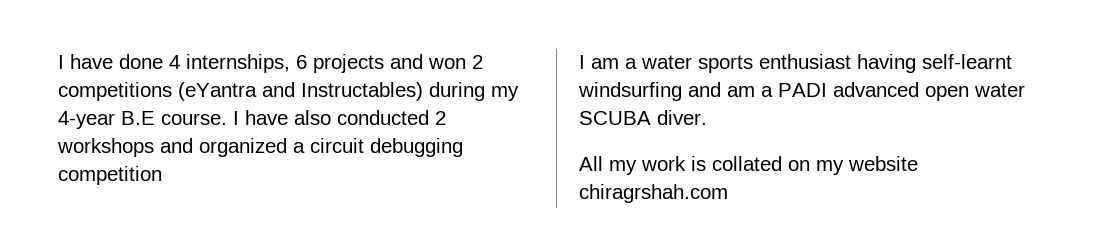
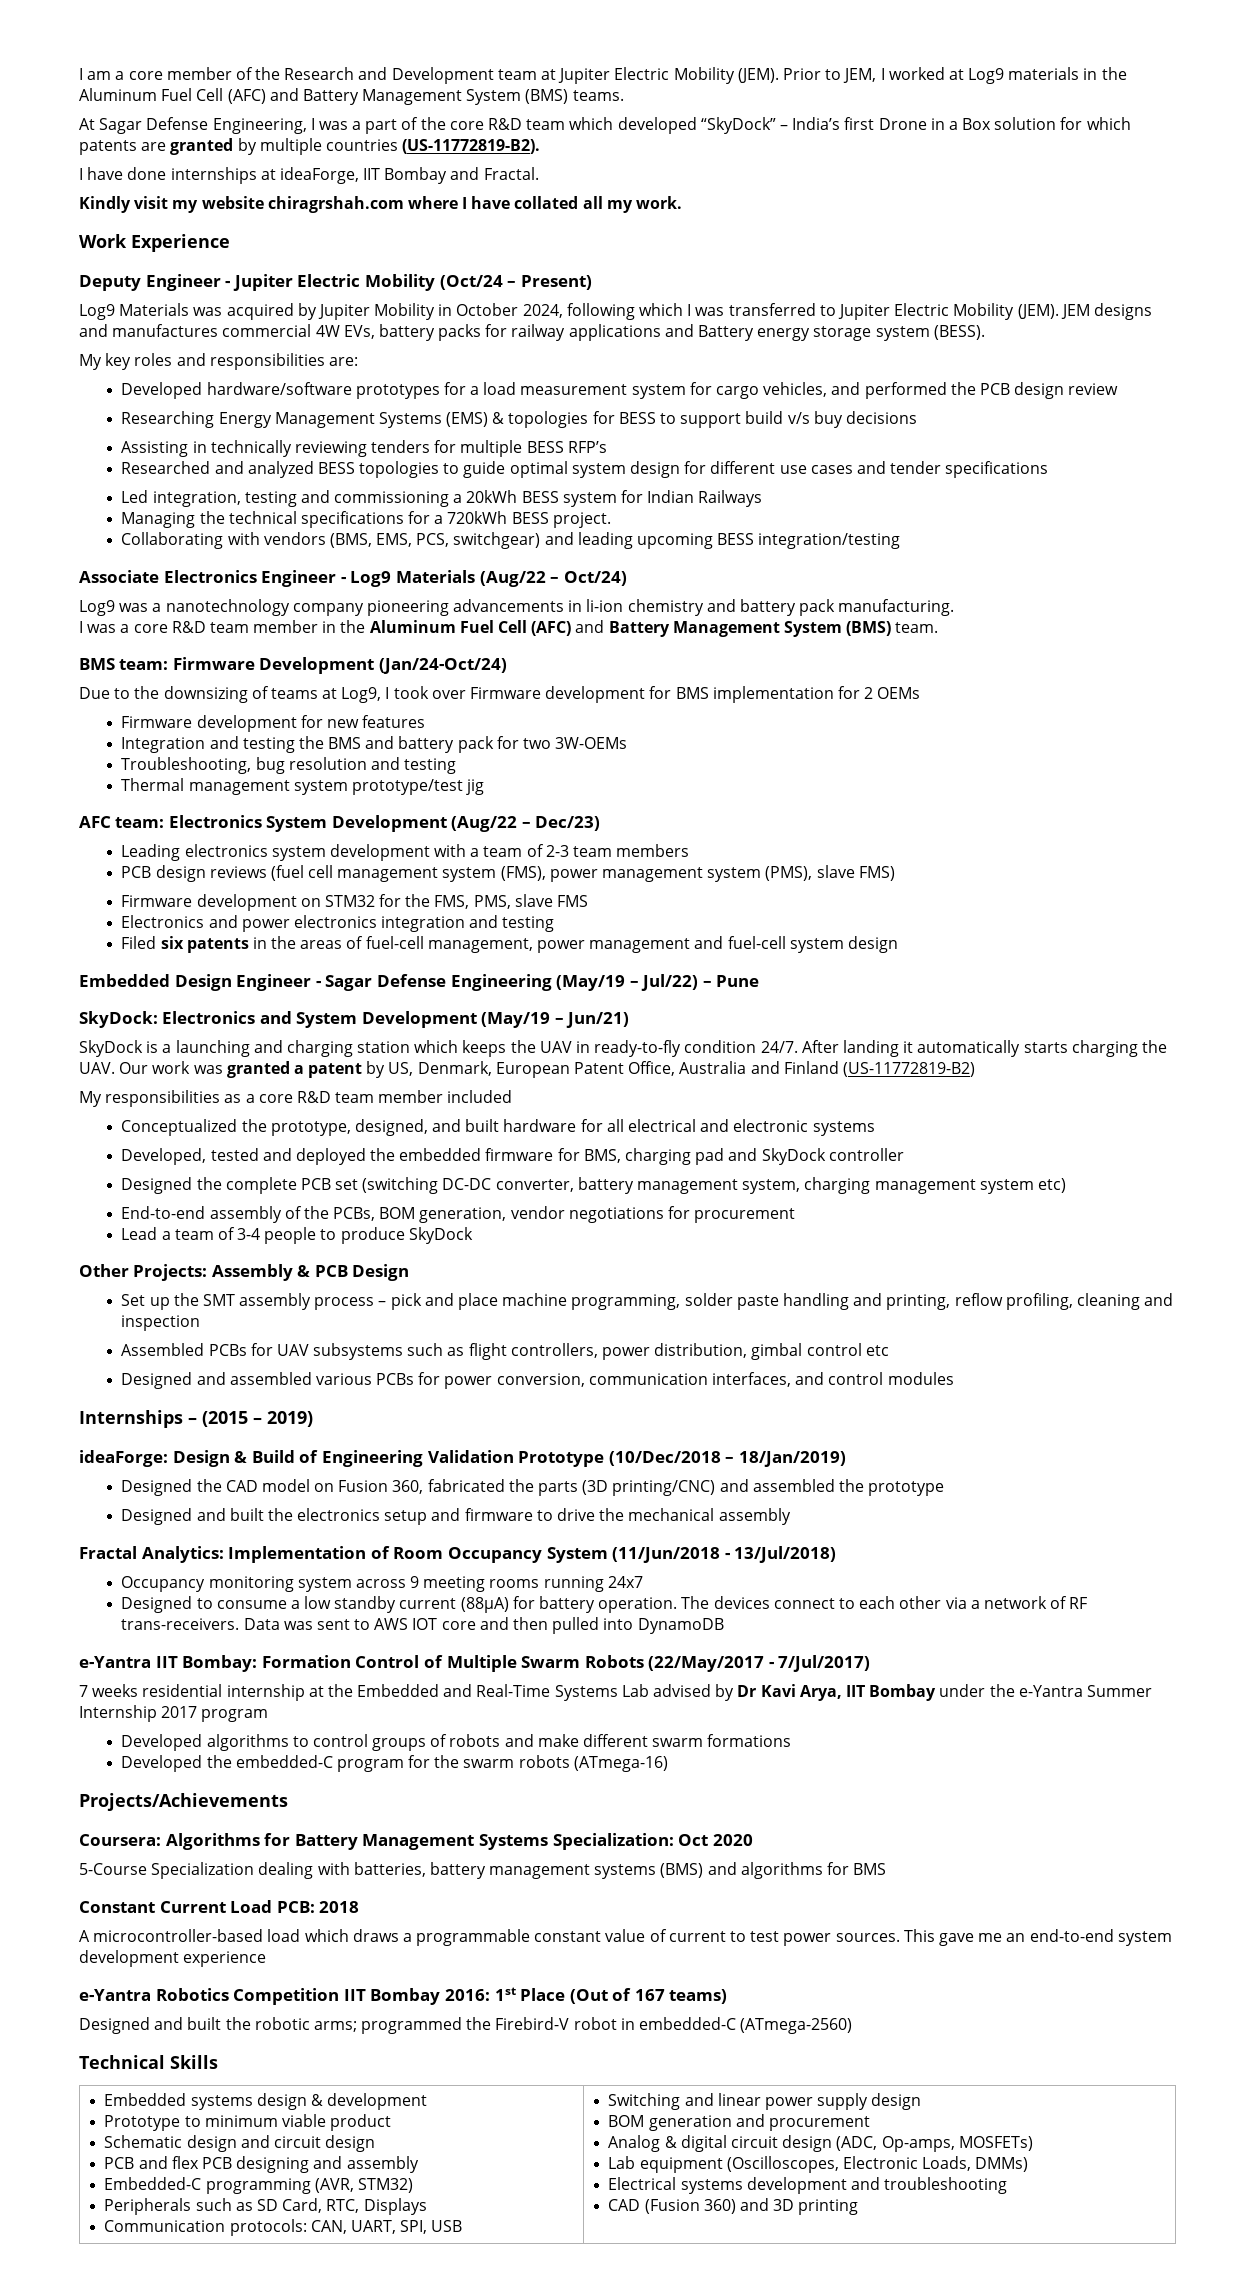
[58,54,483,73] [58,82,519,101] [58,110,446,129] [57,138,463,157] [58,166,162,185] [579,54,1012,73] [578,82,1025,101] [579,110,707,125] [579,156,918,175] [579,184,728,203] I have done 4 internships, 6 projects and won 2 competitions (eYantra and Instructables) during my 4-year B.E course. I have also conducted 2 workshops and organized a circuit debugging competition // I am a water sports enthusiast having self-learnt windsurfing and am a PADI advanced open water SCUBA diver. // All my work is collated on my website chiragrshah.com -> [79,67,1127,84] [79,88,624,105] [79,117,1131,134] [79,138,541,155] [79,167,539,184] [79,196,683,213] [79,234,230,252] [79,274,592,291] [79,303,1152,320] [79,324,985,341] [79,353,358,370] [121,382,1119,399] [121,411,917,428] [121,440,607,457] [121,461,1049,478] [121,490,763,507] [121,511,611,528] [121,532,901,549] [79,570,627,587] [79,599,955,616] [79,620,939,637] [79,657,507,674] [79,686,921,703] [121,715,426,732] [121,736,628,753] [121,757,457,774] [121,778,485,795] [79,815,601,832] [121,844,690,861] [121,865,895,882] [121,894,589,911] [121,915,555,932] [121,936,898,953] [79,974,760,991] [79,1011,630,1028] [79,1040,1167,1057] [79,1061,975,1078] [79,1090,513,1107] [121,1119,875,1136] [121,1148,904,1165] [121,1177,1066,1194] [121,1206,796,1223] [121,1227,473,1244] [79,1264,410,1281] [121,1293,1174,1310] [121,1315,201,1331] [121,1343,889,1360] [121,1372,954,1389] [79,1410,313,1428] [79,1450,846,1467] [121,1479,945,1496] [121,1508,791,1525] [79,1546,837,1563] [121,1576,643,1592] [121,1596,1088,1613] [121,1617,724,1634] [79,1655,871,1672] [79,1684,1152,1701] [79,1705,269,1722] [121,1734,792,1751] [121,1755,668,1772] [79,1793,288,1811] [79,1833,753,1850] [79,1862,887,1879] [79,1900,360,1913] [79,1929,1172,1946] [79,1950,267,1967] [79,1987,728,2005] [79,2017,853,2034] [79,2055,218,2069] [104,2093,428,2110] [104,2114,392,2131] [104,2135,376,2152] [104,2156,419,2173] [104,2177,413,2194] [104,2198,427,2215] [104,2219,463,2236] [608,2093,922,2110] [608,2114,870,2131] [608,2135,1033,2152] [608,2156,1029,2173] [608,2177,1008,2194] [608,2198,859,2215] I am a core member of the Research and Development team at Jupiter Electric Mobility (JEM). Prior to JEM, I worked at Log9 materials in the Aluminum Fuel Cell (AFC) and Battery Management System (BMS) teams. // At Sagar Defense Engineering, I was a part of the core R&D team which developed “SkyDock” – India’s first Drone in a Box solution for which patents are granted by multiple countries (US-11772819-B2). // I have done internships at ideaForge, IIT Bombay and Fractal. // Kindly visit my website chiragrshah.com where I have collated all my work. // Work Experience // Deputy Engineer - Jupiter Electric Mobility (Oct/24 – Present) // Log9 Materials was acquired by Jupiter Mobility in October 2024, following which I was transferred to Jupiter Electric Mobility (JEM). JEM designs and manufactures commercial 4W EVs, battery packs for railway applications and Battery energy storage system (BESS). // My key roles and responsibilities are: // Developed hardware/software prototypes for a load measurement system for cargo vehicles, and performed the PCB design review // Researching Energy Management Systems (EMS) & topologies for BESS to support build v/s buy decisions // Assisting in technically reviewing tenders for multiple BESS RFP’s // Researched and analyzed BESS topologies to guide optimal system design for different use cases and tender specifications // Led integration, testing and commissioning a 20kWh BESS system for Indian Railways // Managing the technical specifications for a 720kWh BESS project. // Collaborating with vendors (BMS, EMS, PCS, switchgear) and leading upcoming BESS integration/testing // Associate Electronics Engineer - Log9 Materials (Aug/22 – Oct/24) // Log9 was a nanotechnology company pioneering advancements in li-ion chemistry and battery pack manufacturing. // I was a core R&D team member in the Aluminum Fuel Cell (AFC) and Battery Management System (BMS) team. // BMS team: Firmware Development (Jan/24-Oct/24) // Due to the downsizing of teams at Log9, I took over Firmware development for BMS implementation for 2 OEMs // Firmware development for new features // Integration and testing the BMS and battery pack for two 3W-OEMs // Troubleshooting, bug resolution and testing // Thermal management system prototype/test jig // AFC team: Electronics System Development (Aug/22 – Dec/23) // Leading electronics system development with a team of 2-3 team members // PCB design reviews (fuel cell management system (FMS), power management system (PMS), slave FMS) // Firmware development on STM32 for the FMS, PMS, slave FMS // Electronics and power electronics integration and testing // Filed six patents in the areas of fuel-cell management, power management and fuel-cell system design // Embedded Design Engineer - Sagar Defense Engineering (May/19 – Jul/22) – Pune // SkyDock: Electronics and System Development (May/19 – Jun/21) // SkyDock is a launching and charging station which keeps the UAV in ready-to-fly condition 24/7. After landing it automatically starts charging the UAV. Our work was granted a patent by US, Denmark, European Patent Office, Australia and Finland (US-11772819-B2) // My responsibilities as a core R&D team member included // Conceptualized the prototype, designed, and built hardware for all electrical and electronic systems // Developed, tested and deployed the embedded firmware for BMS, charging pad and SkyDock controller // Designed the complete PCB set (switching DC-DC converter, battery management system, charging management system etc) // End-to-end assembly of the PCBs, BOM generation, vendor negotiations for procurement // Lead a team of 3-4 people to produce SkyDock // Other Projects: Assembly & PCB Design // Set up the SMT assembly process – pick and place machine programming, solder paste handling and printing, reflow profiling, cleaning and inspection // Assembled PCBs for UAV subsystems such as flight controllers, power distribution, gimbal control etc // Designed and assembled various PCBs for power conversion, communication interfaces, and control modules // Internships – (2015 – 2019) // ideaForge: Design & Build of Engineering Validation Prototype (10/Dec/2018 – 18/Jan/2019) // Designed the CAD model on Fusion 360, fabricated the parts (3D printing/CNC) and assembled the prototype // Designed and built the electronics setup and firmware to drive the mechanical assembly // Fractal Analytics: Implementation of Room Occupancy System (11/Jun/2018 - 13/Jul/2018) // Occupancy monitoring system across 9 meeting rooms running 24x7 // Designed to consume a low standby current (88µA) for battery operation. The devices connect to each other via a network of RF trans-receivers. Data was sent to AWS IOT core and then pulled into DynamoDB // e-Yantra IIT Bombay: Formation Control of Multiple Swarm Robots (22/May/2017 - 7/Jul/2017) // 7 weeks residential internship at the Embedded and Real-Time Systems Lab advised by Dr Kavi Arya, IIT Bombay under the e-Yantra Summer Internship 2017 program // Developed algorithms to control groups of robots and make different swarm formations // Developed the embedded-C program for the swarm robots (ATmega-16) // Projects/Achievements // Coursera: Algorithms for Battery Management Systems Specialization: Oct 2020 // 5-Course Specialization dealing with batteries, battery management systems (BMS) and algorithms for BMS // Constant Current Load PCB: 2018 // A microcontroller-based load which draws a programmable constant value of current to test power sources. This gave me an end-to-end system development experience // e-Yantra Robotics Competition IIT Bombay 2016: 1st Place (Out of 167 teams) // Designed and built the robotic arms; programmed the Firebird-V robot in embedded-C (ATmega-2560) // Technical Skills // Embedded systems design & development // Prototype to minimum viable product // Schematic design and circuit design // PCB and flex PCB designing and assembly // Embedded-C programming (AVR, STM32) // Peripherals such as SD Card, RTC, Displays // Communication protocols: CAN, UART, SPI, USB | Switching and linear power supply design // BOM generation and procurement // Analog & digital circuit design (ADC, Op-amps, MOSFETs) // Lab equipment (Oscilloscopes, Electronic Loads, DMMs) // Electrical systems development and troubleshooting // CAD (Fusion 360) and 3D printing

